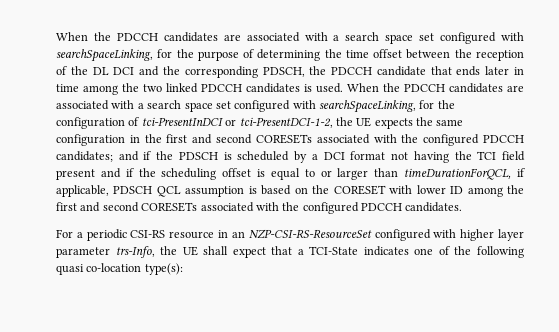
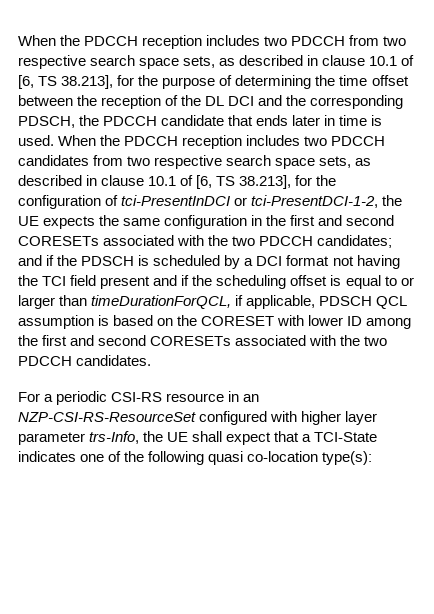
[56,32,525,44] [56,49,153,62] When the PDCCH candidates are associated with a search space set configured with searchSpaceLinking, -> [18,35,407,49] [18,55,415,69] [18,75,114,89] When the PDCCH reception includes two PDCCH from two respective search space sets, as described in clause 10.1 of [6, TS 38.213],
[83,83,300,95] among the two linked PDCCH candidates -> (368, 120) none
[449,83,524,93] [56,100,416,113] candidates are associated with a search space set configured with searchSpaceLinking, -> [182,135,386,149] [18,155,372,169] [18,175,292,189] reception includes two PDCCH candidates from two respective search space sets, as described in clause 10.1 of [6, TS 38.213],
[423,134,480,146] configured -> [232,236,256,246] two
[302,202,359,214] configured -> [364,336,388,346] two

